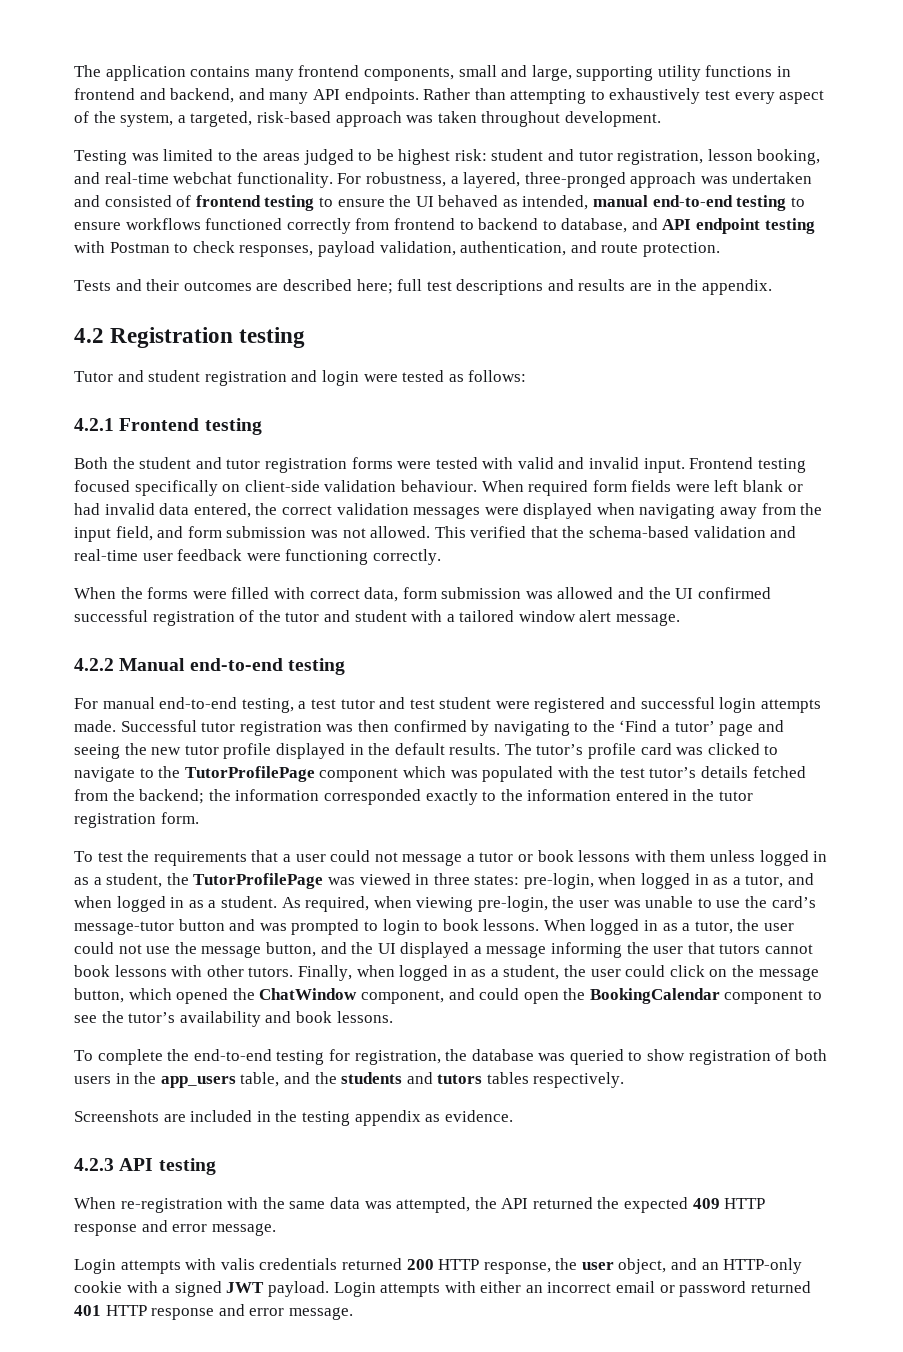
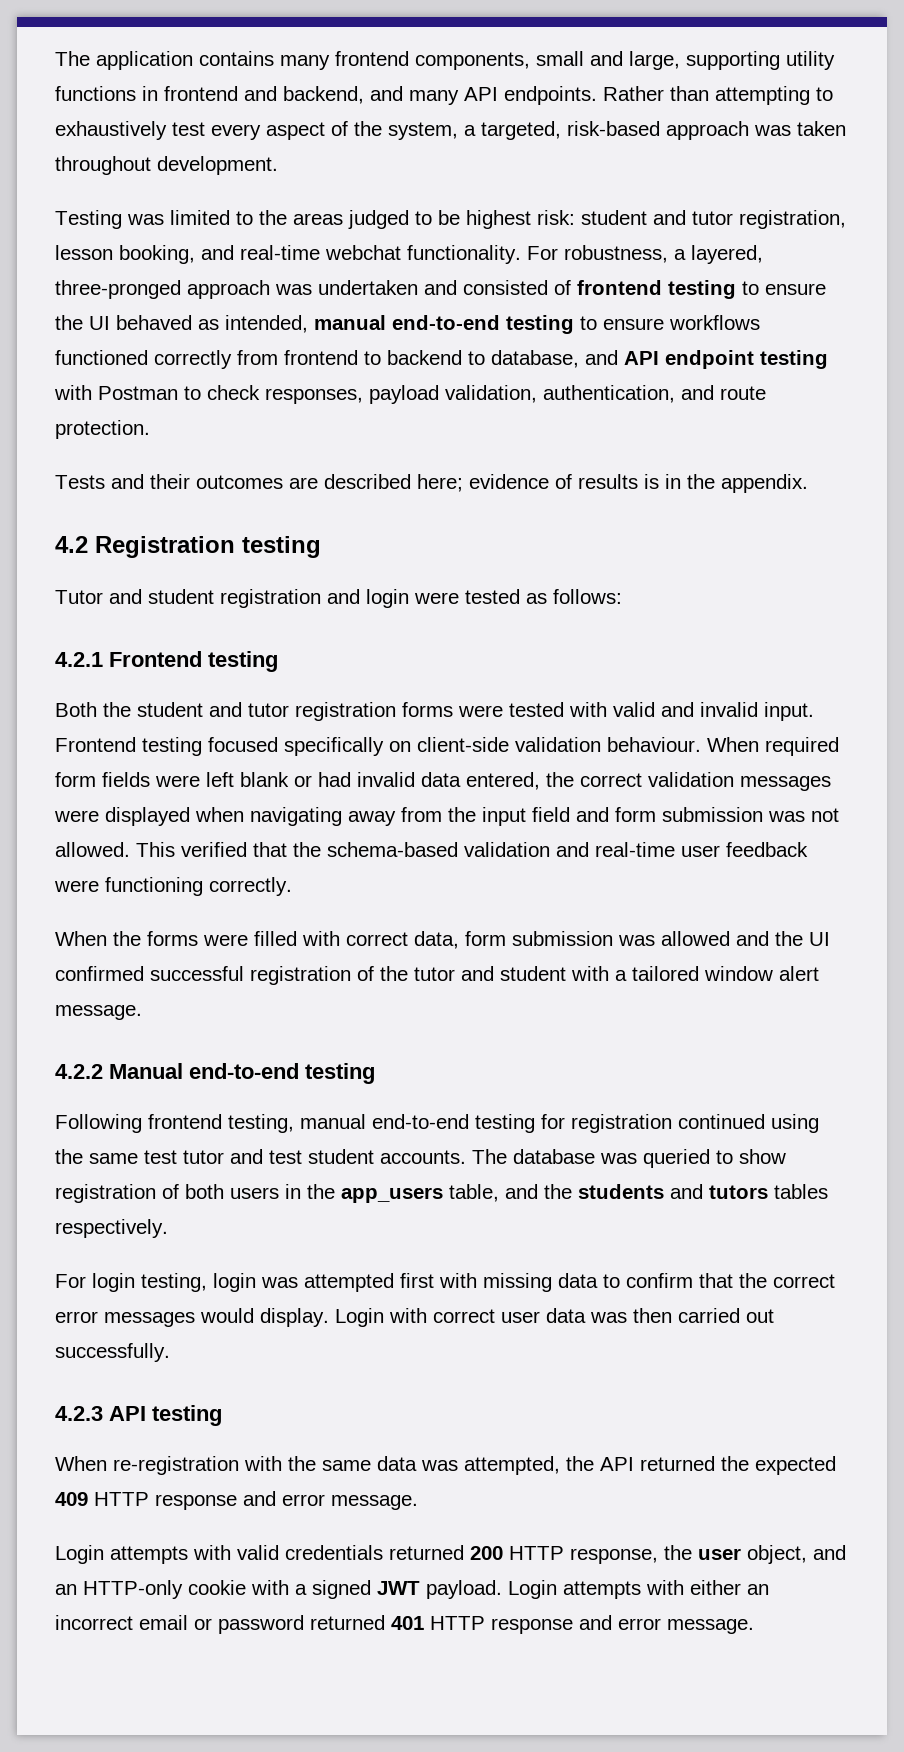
[397,279,653,295] full test descriptions and results are -> [469,474,659,489] evidence of results is
[115,526,153,541] field, -> [532,807,570,822] field
[74,697,307,713] For manual end-to-end testing, a -> [55,1114,819,1133] [55,1149,138,1164] Following frontend testing, manual end-to-end testing for registration continued using the same
[495,697,821,713] [74,720,784,736] [74,743,779,759] [74,766,806,782] [74,789,753,805] [74,812,199,828] [74,850,828,866] [74,873,815,889] [74,896,816,912] [74,919,795,935] [74,942,814,958] [74,965,819,981] [74,988,823,1004] [74,1011,393,1027] [74,1049,468,1065] were registered and successful login attempts made. Successful tutor registration was then confirmed by navigating to the ‘Find a tutor’ page and seeing the new tutor profile displayed in the default results. The tutor’s profile card was clicked to navigate to the TutorProfilePage component which was populated with the test tutor’s details fetched from the backend; the information corresponded exactly to the information entered in the tutor registration form. // To test the requirements that a user could not message a tutor or book lessons with them unless logged in as a student, the TutorProfilePage was viewed in three states: pre-login, when logged in as a tutor, and when logged in as a student. As required, when viewing pre-login, the user was unable to use the card’s message-tutor button and was prompted to login to book lessons. When logged in as a tutor, the user could not use the message button, and the UI displayed a message informing the user that tutors cannot book lessons with other tutors. Finally, when logged in as a student, the user could click on the message button, which opened the ChatWindow component, and could open the BookingCalendar component to see the tutor’s availability and book lessons. // To complete the end-to-end testing for registration, the -> [380,1149,507,1164] accounts. The
[74,1110,513,1126] Screenshots are included in the testing appendix as evidence. -> [55,1273,835,1292] [55,1308,774,1327] [55,1343,170,1362] For login testing, login was attempted first with missing data to confirm that the correct error messages would display. Login with correct user data was then carried out successfully.
[220,1258,255,1270] valis -> [237,1545,279,1560] valid

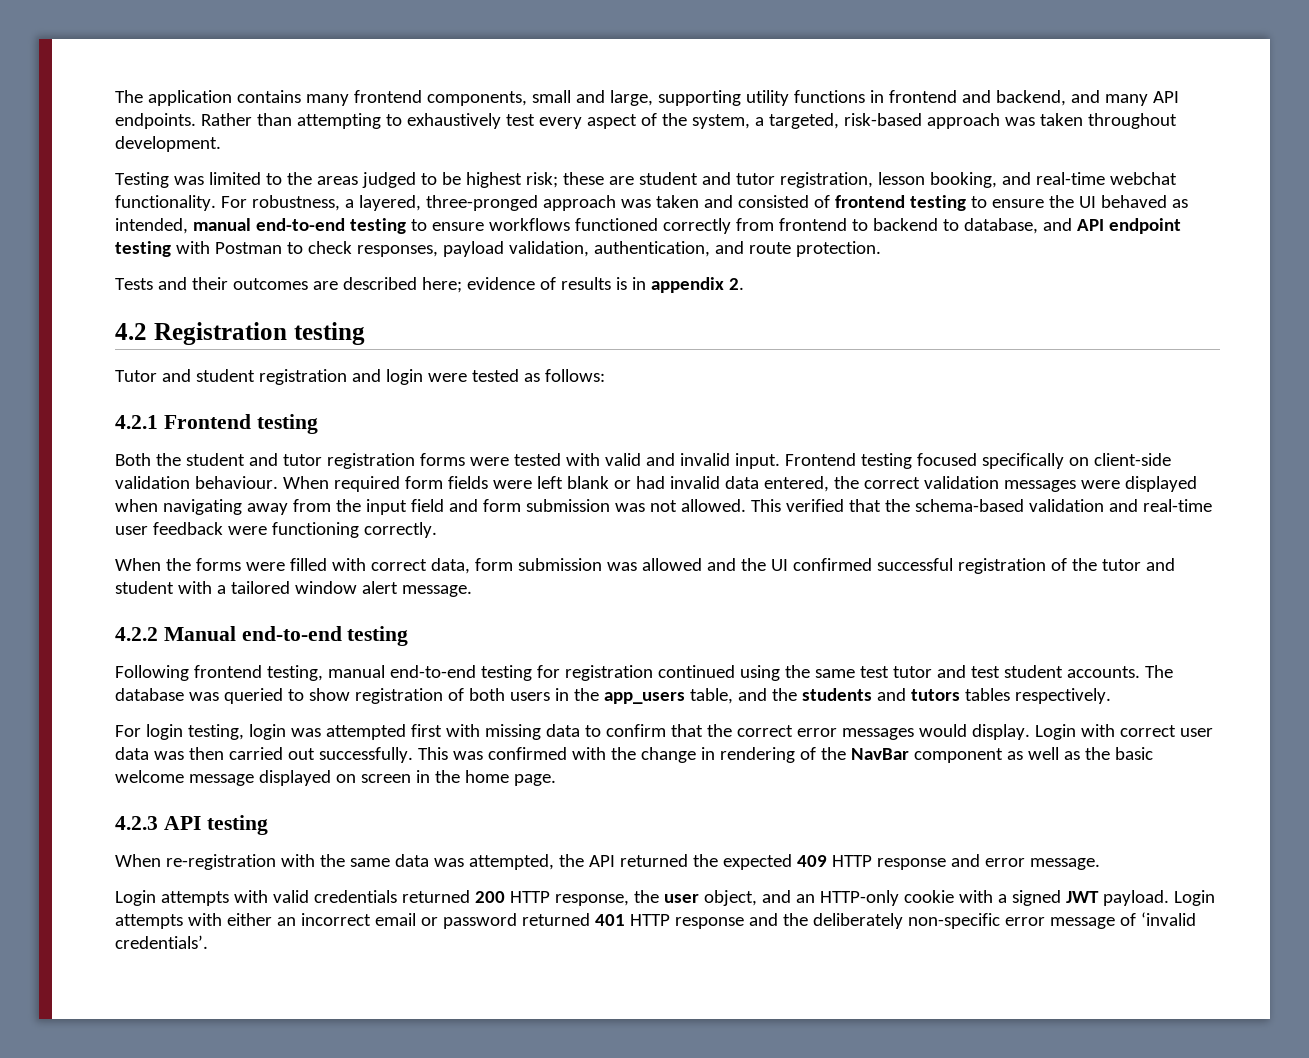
[537,210,575,225] risk: -> [525,172,634,188] risk; these are
[318,280,418,295] undertaken -> [655,195,699,208] taken
[687,474,808,493] the appendix. -> [650,277,744,293] appendix 2.
(170, 1352) none -> [417,747,1153,763] [115,770,556,786] This was confirmed with the change in rendering of the NavBar component as well as the basic welcome message displayed on screen in the home page.
[618,1618,754,1634] error message. -> [782,912,1196,929] [115,935,208,949] the deliberately non-specific error message of ‘invalid credentials’.

